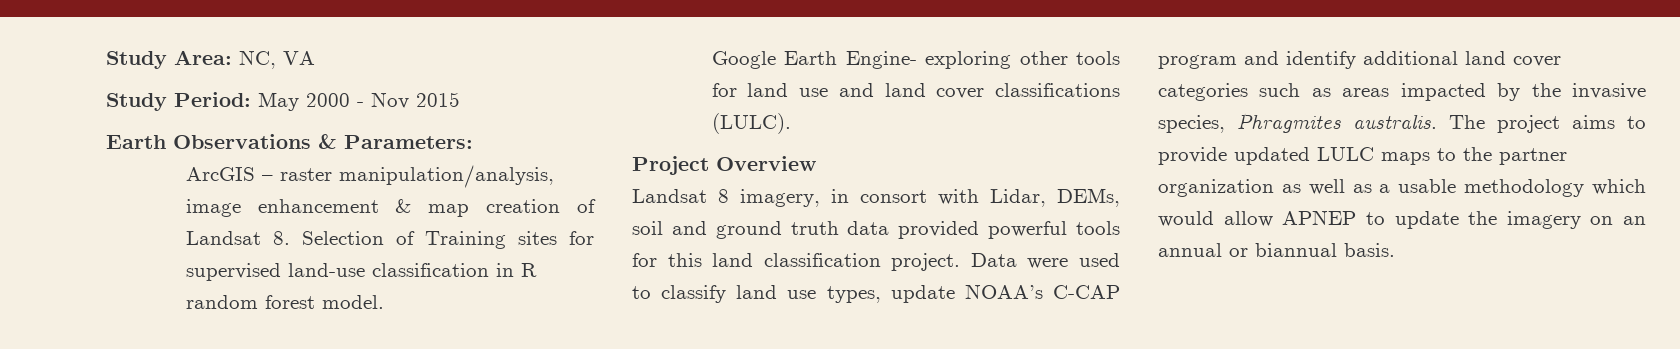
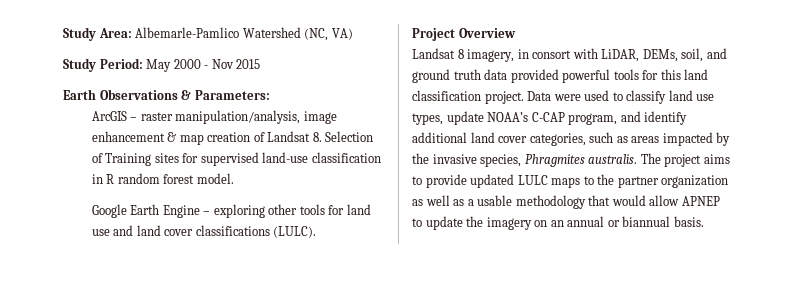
[239,50,315,69] NC, VA -> [135,27,353,41] Albemarle-Pamlico Watershed (NC, VA)
[845,51,917,69] Engine- -> [162,205,211,218] Engine –
[990,188,1120,207] [632,221,663,235] Lidar, DEMs, soil -> [601,48,704,62] LiDAR, DEMs, soil,
[1158,55,1237,69] program -> [568,113,618,125] program,
[1158,83,1248,101] categories -> [529,133,586,146] categories,
[1592,179,1646,195] which -> [588,195,611,206] that

